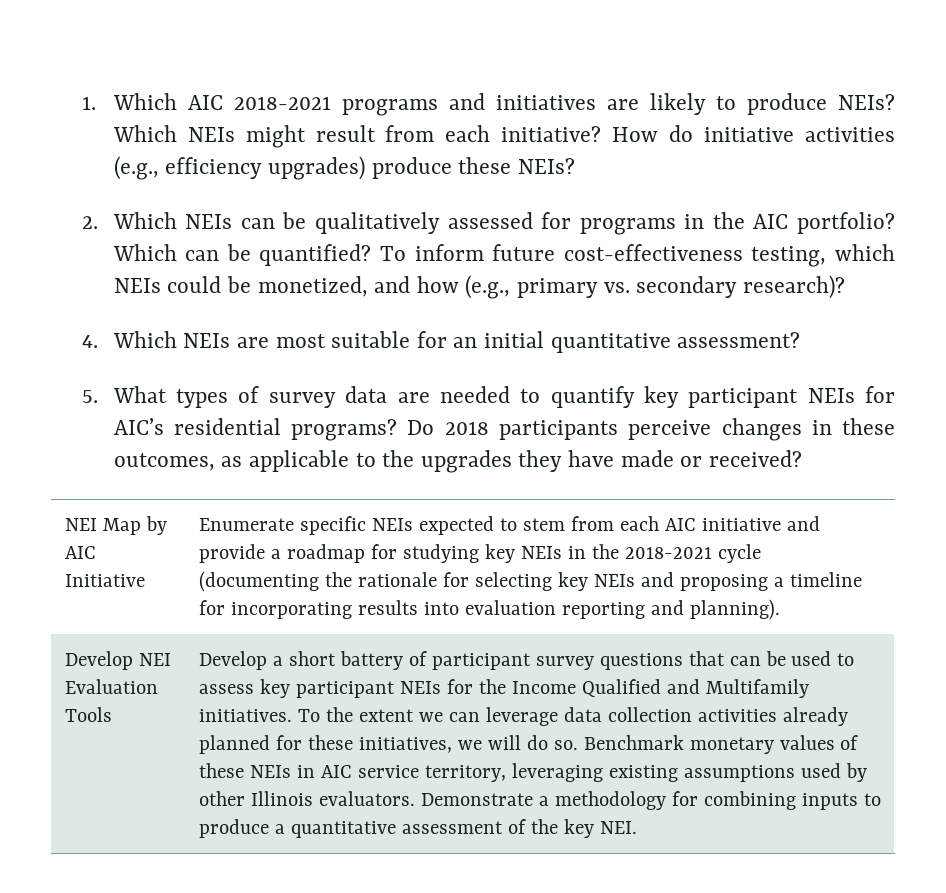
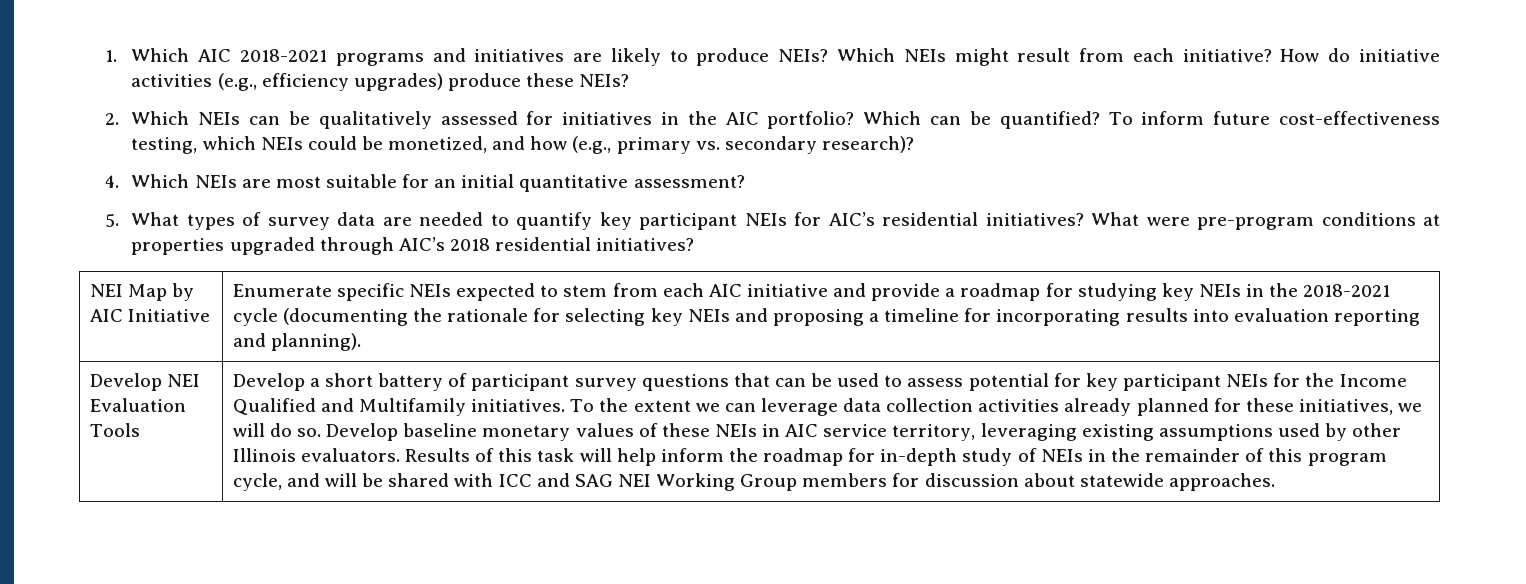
[579,218,676,235] programs -> [562,112,653,125] initiatives
[291,418,896,441] [113,450,802,473] programs? Do 2018 participants perceive changes in these outcomes, as applicable to the upgrades they have made or received? -> [985,212,1440,230] [131,237,695,255] initiatives? What were pre-program conditions at properties upgraded through AIC’s 2018 residential initiatives?
(255, 689) none -> [968,373,1081,391] potential for
[583,735,684,750] Benchmark -> [326,423,478,441] Develop baseline
[420,791,881,810] [199,819,637,838] Demonstrate a methodology for combining inputs to produce a quantitative assessment of the key NEI. -> [405,448,1387,466] [232,473,1275,491] Results of this task will help inform the roadmap for in-depth study of NEIs in the remainder of this program cycle, and will be shared with ICC and SAG NEI Working Group members for discussion about statewide approaches.

